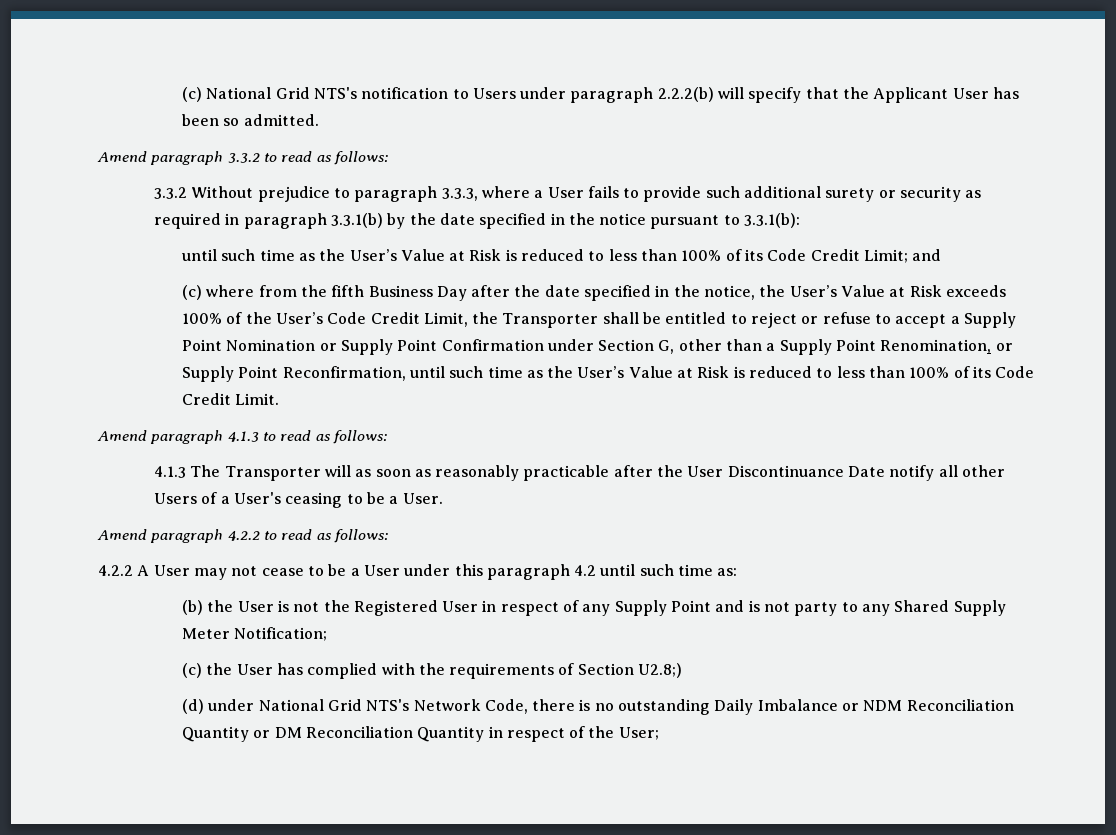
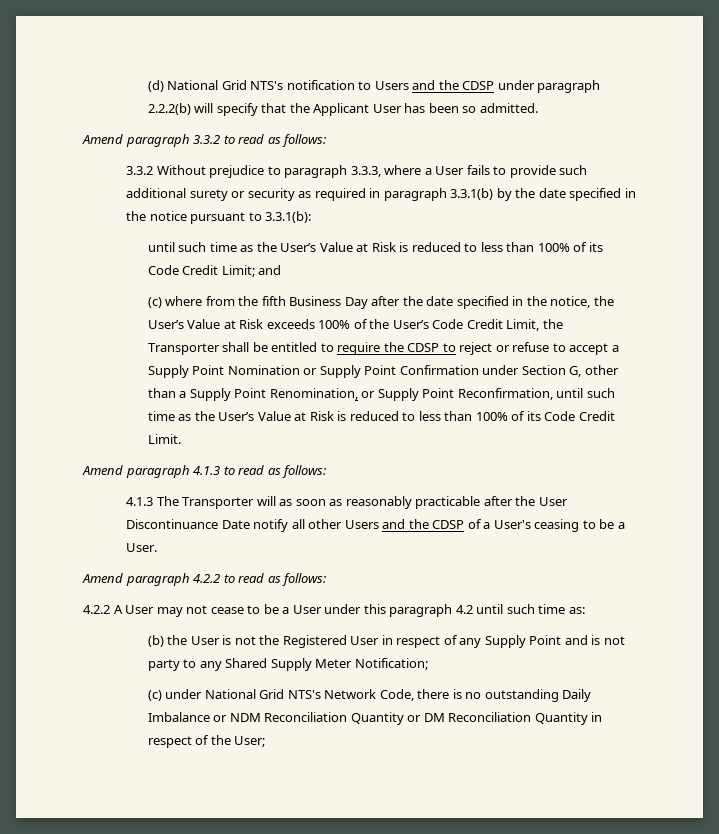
[181,87,202,102] (c) -> [147,80,164,92] (d)
(516, 93) none -> [412,80,495,90] and the CDSP
(747, 319) none -> [337,342,456,355] require the CDSP to
(197, 498) none -> [382,519,465,529] and the CDSP
[206,663,683,679] [181,699,204,714] the User has complied with the requirements of Section U2.8;) // (d) -> (162, 695) none

